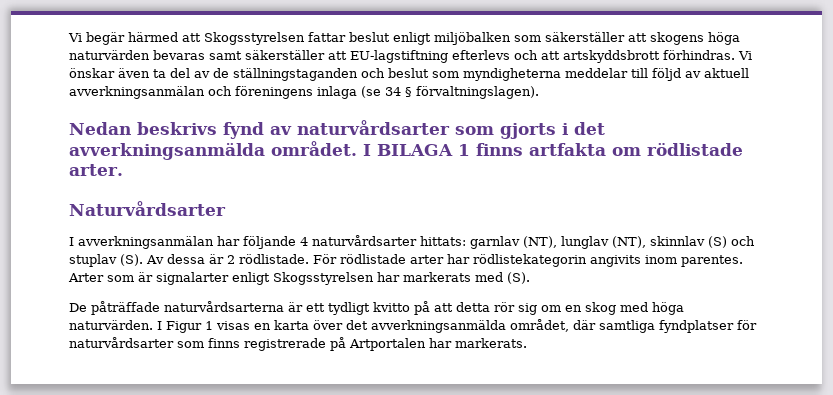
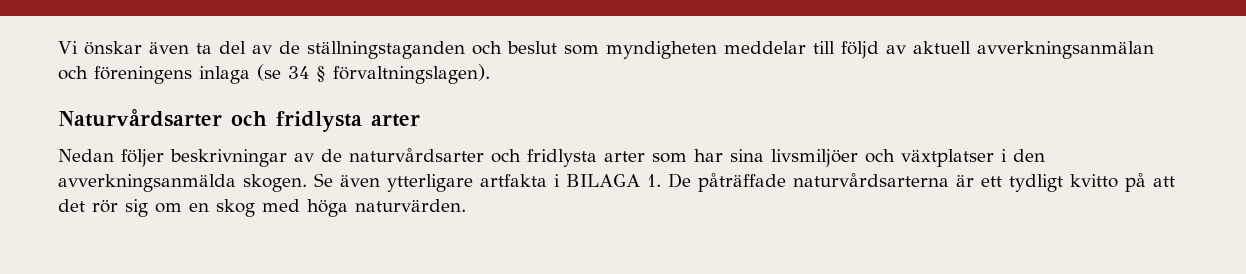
[68,32,740,45] [69,50,752,63] Vi begär härmed att Skogsstyrelsen fattar beslut enligt miljöbalken som säkerställer att skogens höga naturvärden bevaras samt säkerställer att EU-lagstiftning efterlevs och att artskyddsbrott förhindras. Vi -> [58,41,78,54] Vi
[463,68,561,81] myndigheterna -> [605,41,717,59] myndigheten
[69,120,605,139] [69,141,743,160] [69,164,123,176] [69,201,226,216] [69,235,755,249] [69,254,743,267] [68,272,530,285] Nedan beskrivs fynd av naturvårdsarter som gjorts i det avverkningsanmälda området. I BILAGA 1 finns artfakta om rödlistade arter. // Naturvårdsarter // I avverkningsanmälan har följande 4 naturvårdsarter hittats: garnlav (NT), lunglav (NT), skinnlav (S) och stuplav (S). Av dessa är 2 rödlistade. För rödlistade arter har rödlistekategorin angivits inom parentes. Arter som är signalarter enligt Skogsstyrelsen har markerats med (S). // -> [58,109,420,132] [58,148,1045,167] [58,173,661,192] Naturvårdsarter och fridlysta arter // Nedan följer beskrivningar av de naturvårdsarter och fridlysta arter som har sina livsmiljöer och växtplatser i den avverkningsanmälda skogen. Se även ytterligare artfakta i BILAGA 1.
[456,302,490,312] detta -> [58,199,85,212] det
[157,319,757,333] [69,337,527,351] I Figur 1 visas en karta över det avverkningsanmälda området, där samtliga fyndplatser för naturvårdsarter som finns registrerade på Artportalen har markerats. -> (466, 205) none

